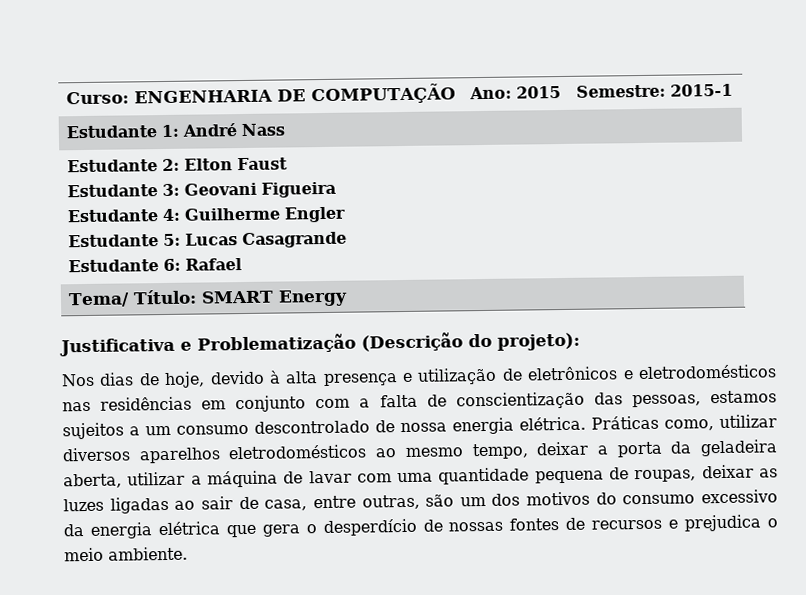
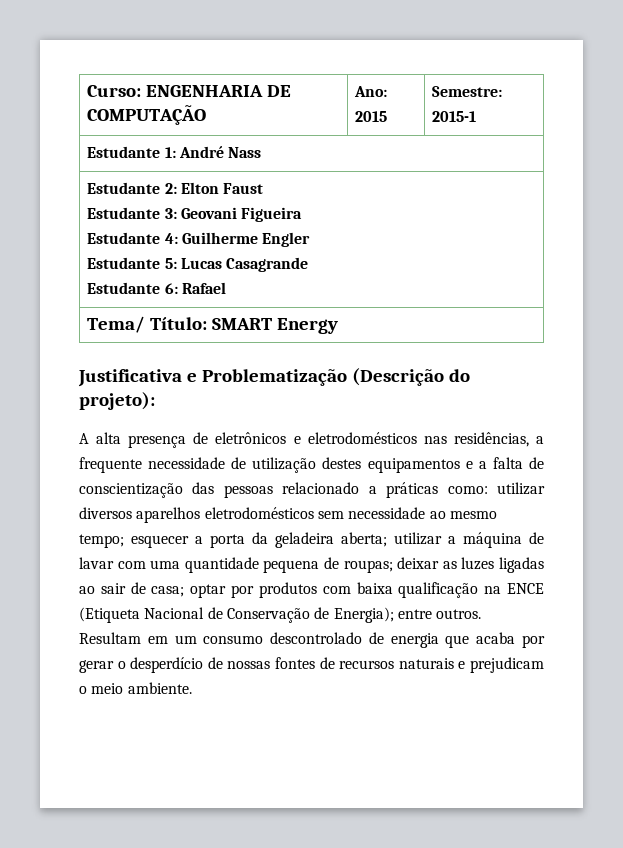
[61,367,498,388] Nos dias de hoje, devido à alta presença e utilização -> [79,432,187,448] A alta presença
[100,395,351,413] residências em conjunto com -> [453,432,544,447] [79,457,473,473] residências, a frequente necessidade de utilização destes equipamentos e
[631,390,777,408] [62,414,777,440] [62,441,589,464] pessoas, estamos sujeitos a um consumo descontrolado de nossa energia elétrica. Práticas como, utilizar diversos aparelhos eletrodomésticos ao mesmo tempo, deixar -> [223,482,545,498] [79,507,497,523] [79,534,189,548] pessoas relacionado a práticas como: utilizar diversos aparelhos eletrodomésticos sem necessidade ao mesmo tempo; esquecer
[63,473,122,489] aberta, -> [341,532,387,547] aberta;
[634,469,697,483] roupas, -> [343,560,393,573] roupas;
[264,489,778,511] [63,521,300,539] casa, entre outras, são um dos motivos do consumo excessivo da energia elétrica que gera -> [151,582,544,598] [79,607,482,623] [79,632,545,648] [79,660,114,673] casa; optar por produtos com baixa qualificação na ENCE (Etiqueta Nacional de Conservação de Energia); entre outros. Resultam em um consumo descontrolado de energia que acaba por gerar
[668,514,762,532] e prejudica -> [398,657,544,673] naturais e prejudicam

